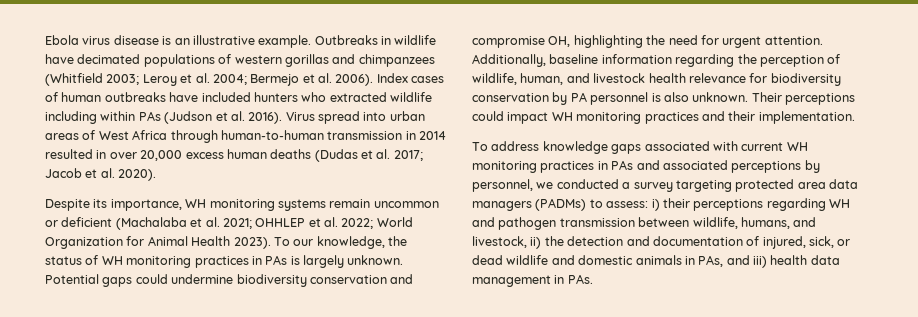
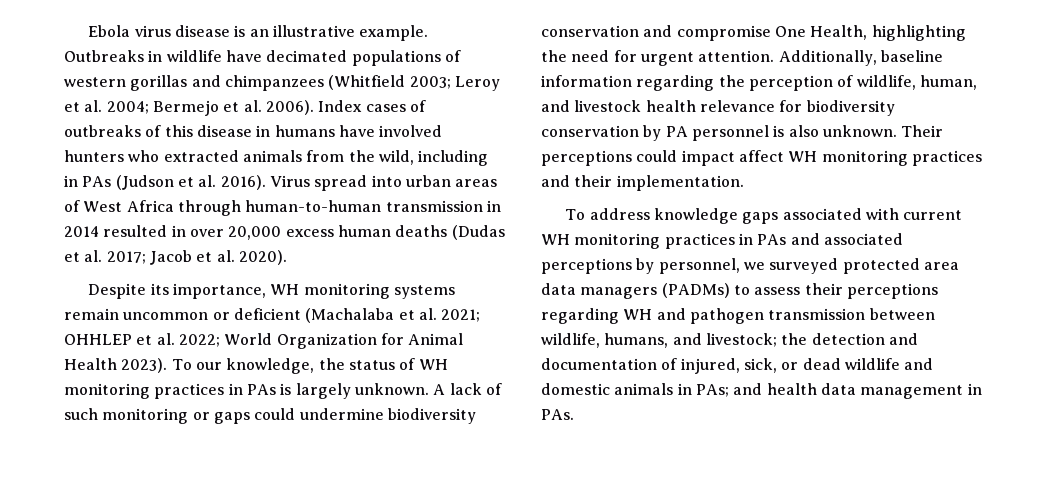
[61,92,432,102] [45,111,136,124] human outbreaks have included hunters who extracted wildlife including within -> [64,125,443,137] [64,150,489,166] [64,175,78,187] outbreaks of this disease in humans have involved hunters who extracted animals from the wild, including in
[45,274,99,284] Potential -> [433,383,502,395] [64,408,210,424] A lack of such monitoring or
[548,36,571,47] OH, -> [774,25,868,40] One Health,
(549, 118) none -> [738,150,784,162] affect
[556,179,732,192] conducted a survey targeting -> [769,258,839,274] surveyed
[606,199,660,211] assess: i) -> [754,287,801,295] assess
[472,236,542,249] livestock, ii) -> [705,333,777,347] livestock;
[698,255,767,268] PAs, and iii) -> [695,383,763,397] PAs; and

